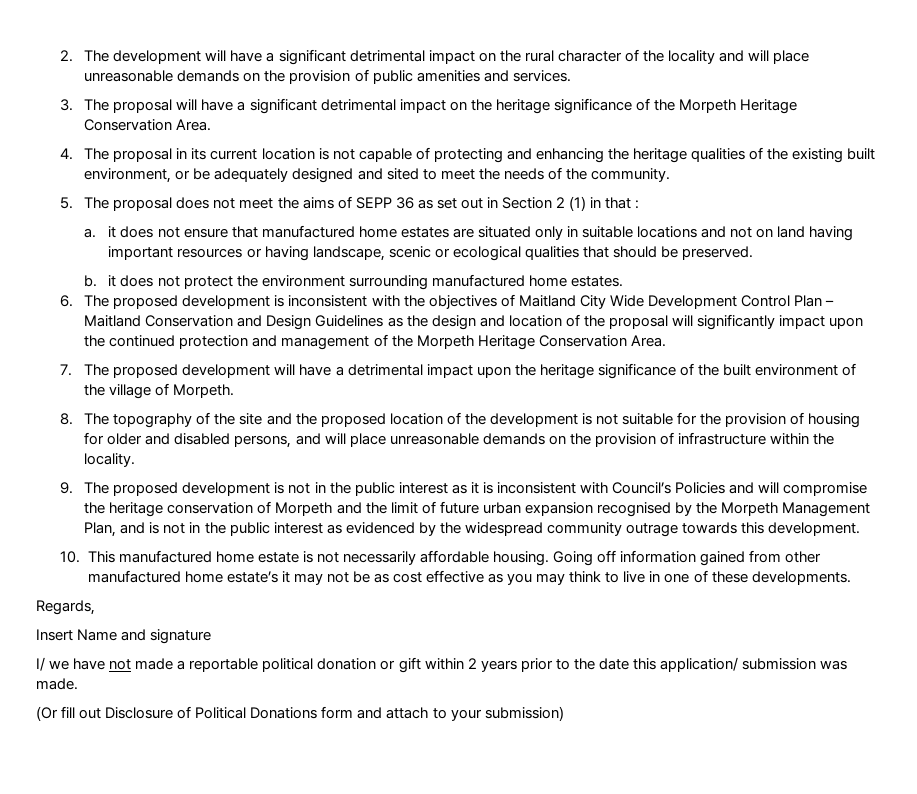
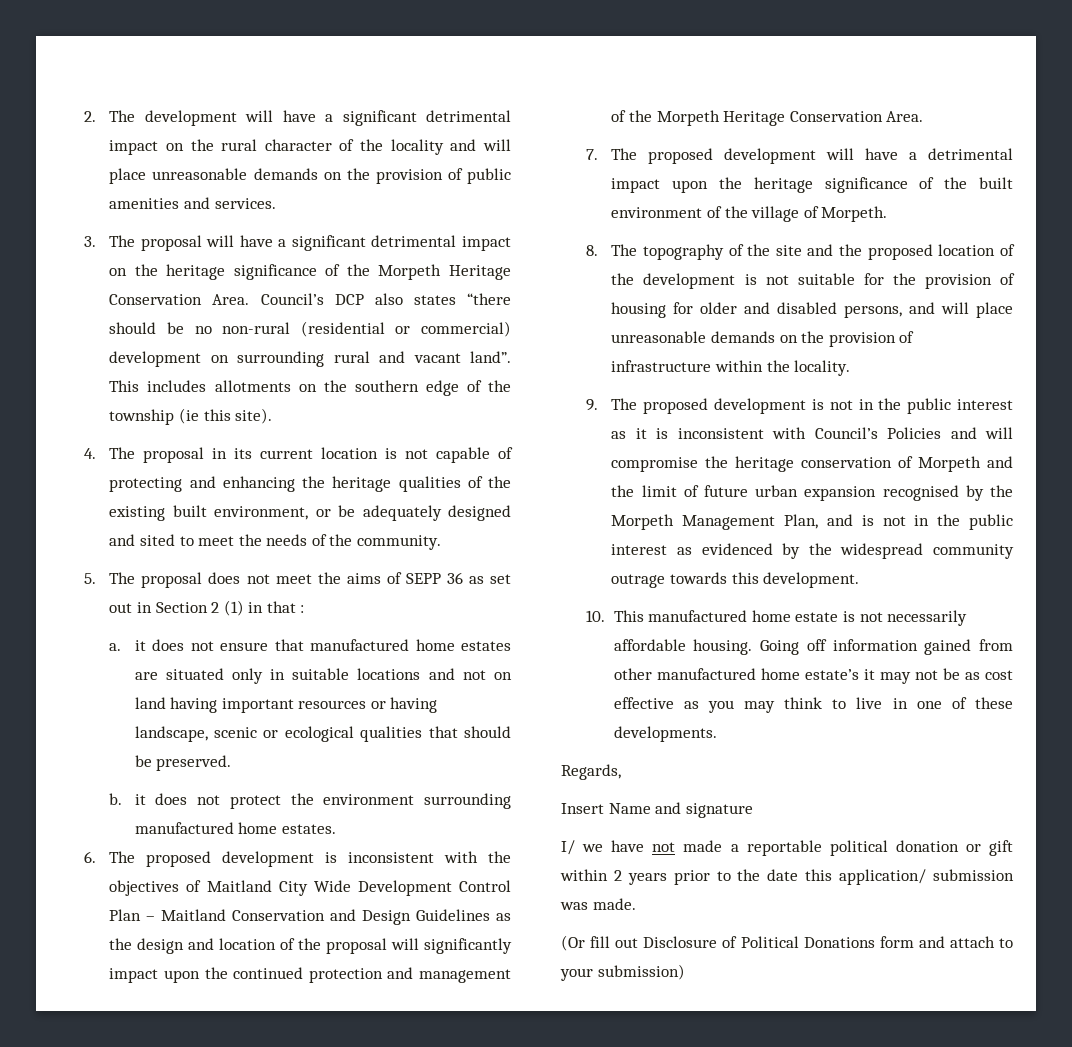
(212, 125) none -> [260,293,512,305] [109,321,511,337] [109,351,511,367] [109,380,511,396] [109,408,273,425] Council’s DCP also states “there should be no non-rural (residential or commercial) development on surrounding rural and vacant land”. This includes allotments on the southern edge of the township (ie this site).

